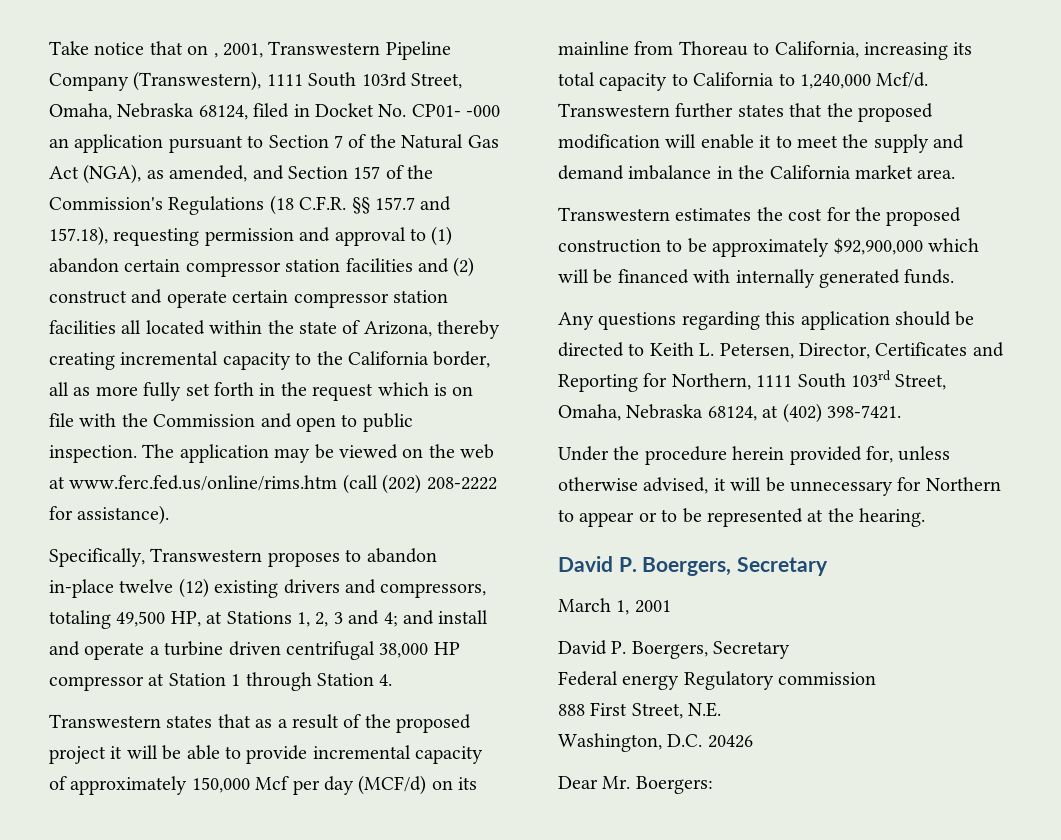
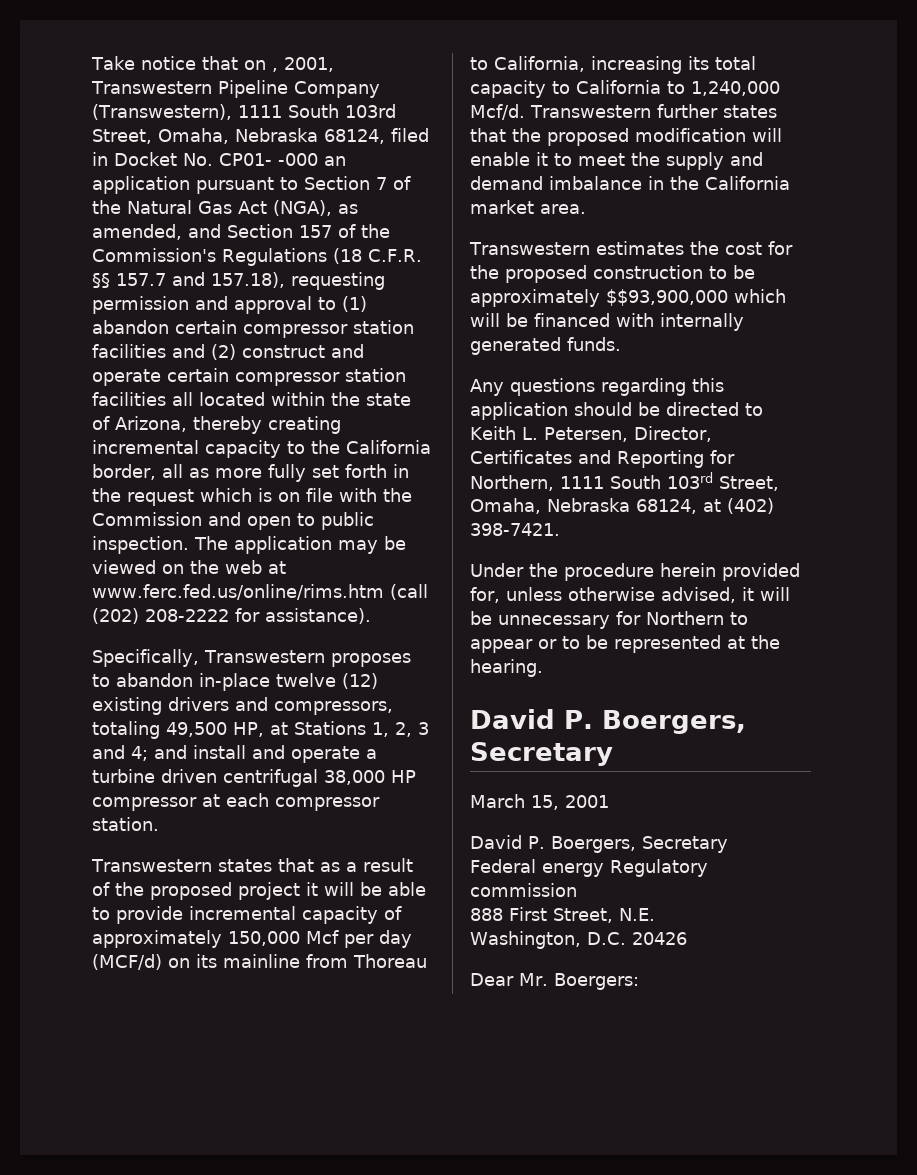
[168,672,393,691] Station 1 through Station 4. -> [226,793,380,811] [92,817,159,831] each compressor station.
[833,238,923,255] $92,900,000 -> [606,289,728,306] $$93,900,000
[616,600,630,615] 1, -> [531,795,559,810] 15,

